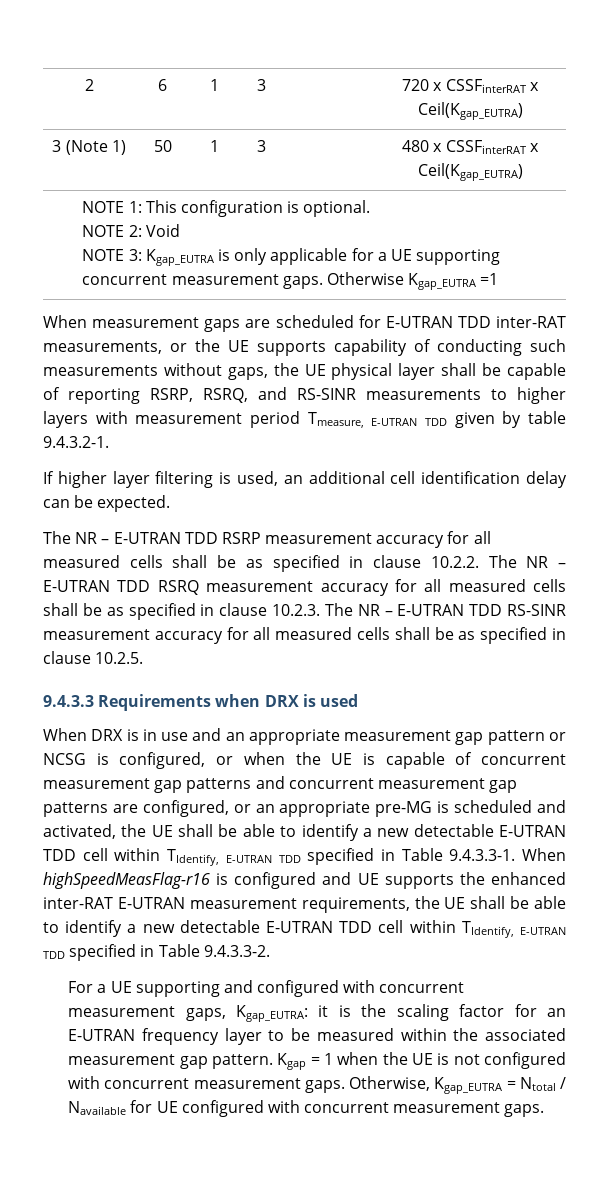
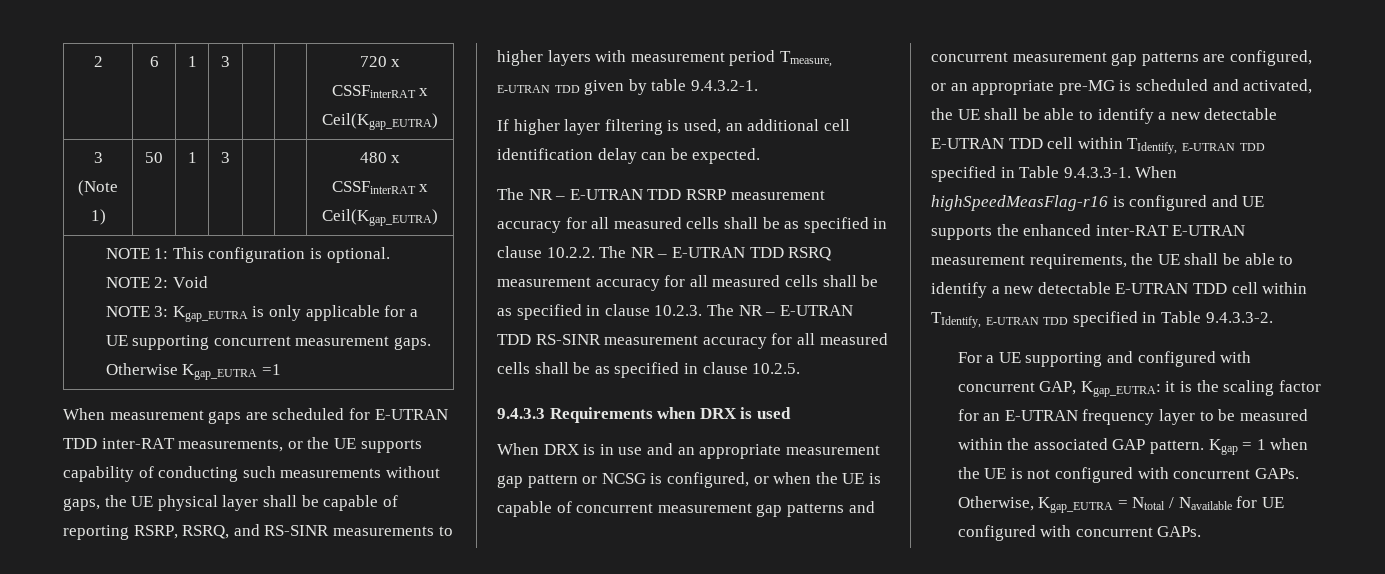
[68,1006,226,1021] measurement gaps, -> [1039,381,1077,395] GAP,
[68,1054,208,1069] measurement gap -> [1112,439,1146,450] GAP
[193,1078,345,1093] measurement gaps. -> [1254,468,1299,479] GAPs.
[393,1102,545,1117] measurement gaps. -> [1157,526,1202,537] GAPs.

